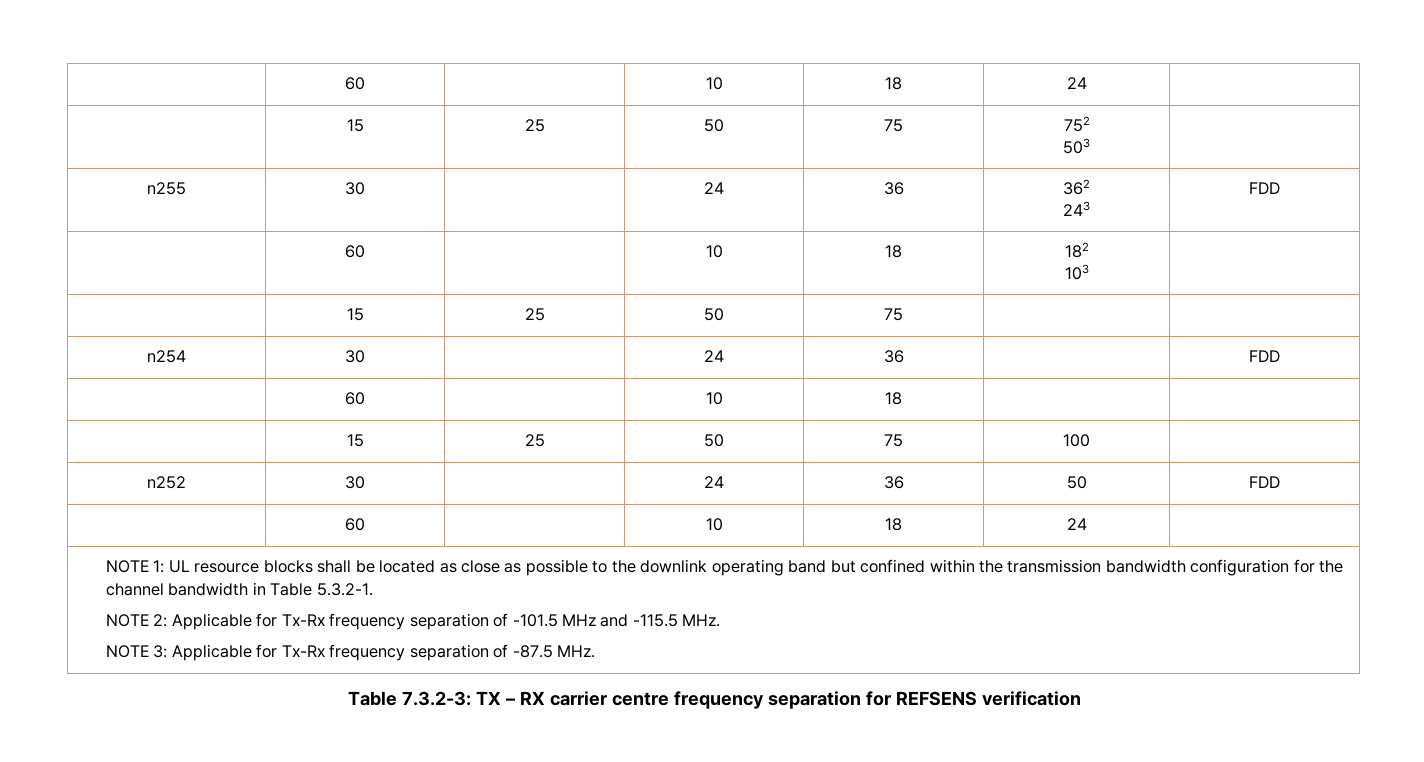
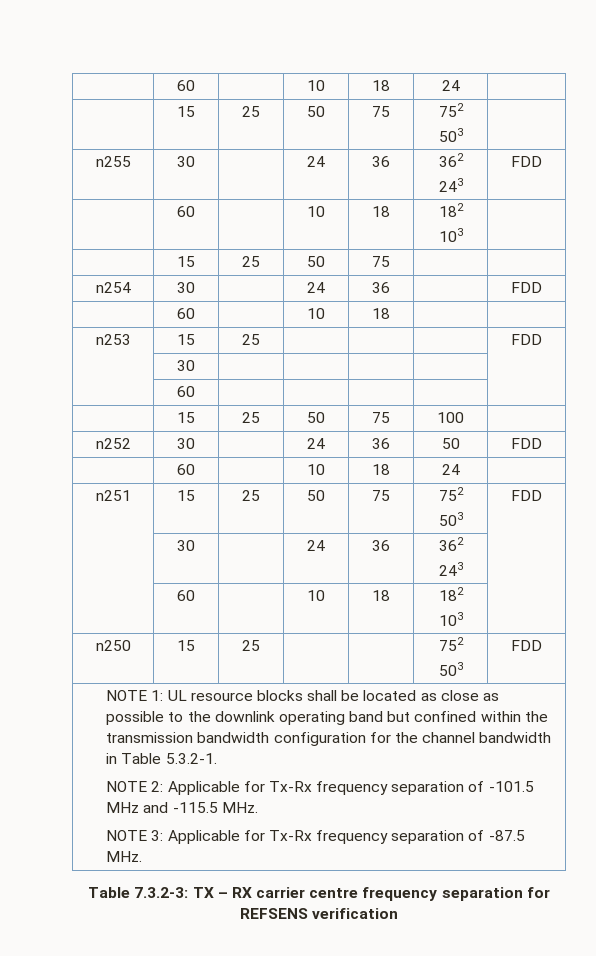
(902, 398) none -> [95,334,131,345] [177,334,195,345] [242,334,260,345] [511,334,542,345] [177,360,195,371] [177,386,195,397] // n253 | 15 | 25 | | | | FDD // | 30 | | | | | // | 60 | | | | |
(1087, 524) none -> [95,490,131,501] [177,490,195,501] [242,490,260,501] [307,490,325,501] [372,490,390,501] [438,487,464,501] [438,512,463,526] [511,490,542,501] [177,540,195,551] [307,540,325,551] [372,540,390,551] [438,537,464,551] [438,562,463,576] [177,590,195,601] [307,590,325,601] [372,590,390,601] [438,587,464,601] [438,612,463,626] [95,640,131,651] [177,640,195,651] [242,640,260,651] [438,637,464,651] [438,662,463,676] [511,640,542,651] // n251 | 15 | 25 | 50 | 75 | 752 // 503 | FDD // | 30 | | 24 | 36 | 362 // 243 | // | 60 | | 10 | 18 | 182 // 103 | // n250 | 15 | 25 | | | 752 // 503 | FDD

